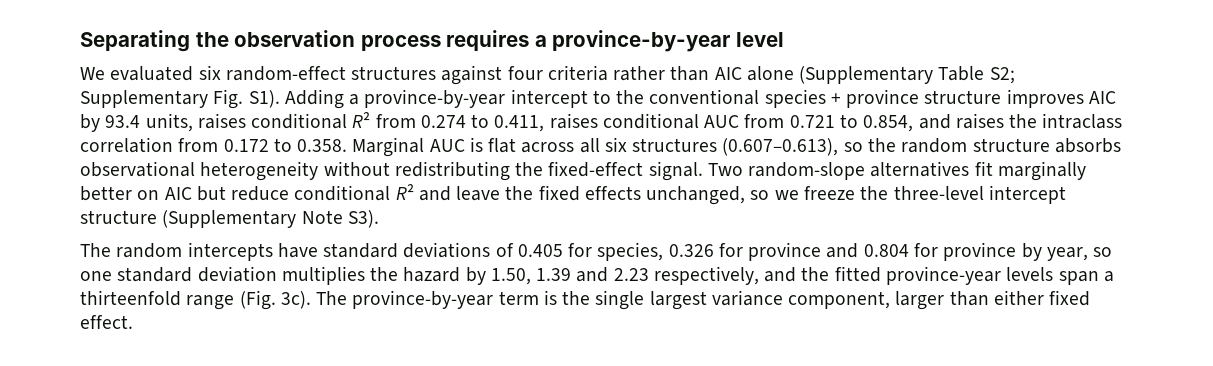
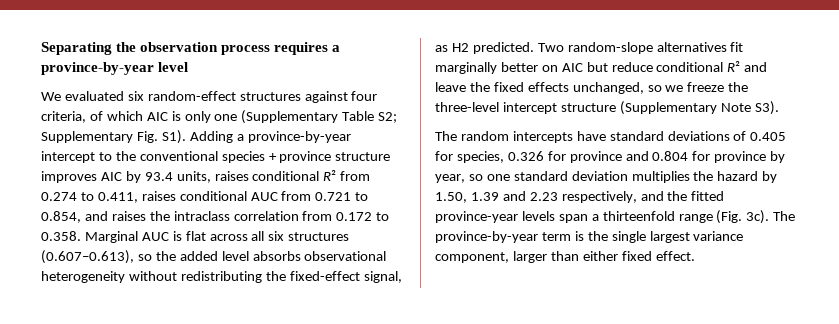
[547,65,794,81] criteria rather than AIC alone -> [41,111,238,123] criteria, of which AIC is only one
[901,138,1050,153] random structure -> [179,251,249,261] added level
[648,161,703,181] signal. -> [363,271,402,283] [435,42,534,54] signal, as H2 predicted.

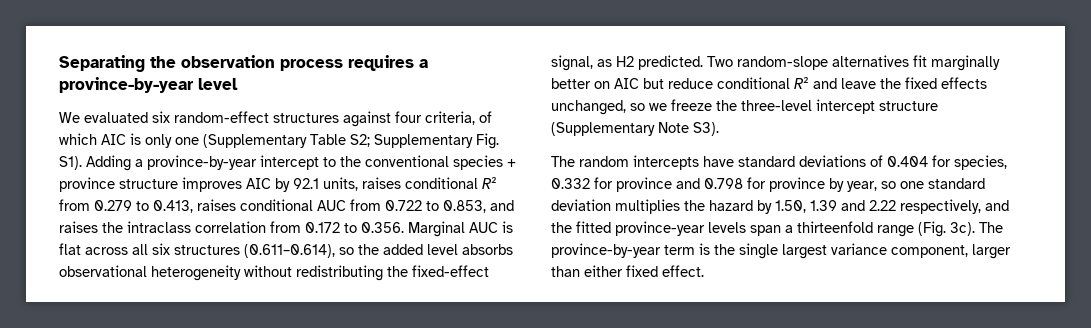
[144,172,173,181] 93.4 -> [293,178,319,189] 92.1
[41,192,138,203] 0.274 to 0.411, -> [94,200,193,213] 0.279 to 0.413,
[315,192,369,201] [41,211,81,223] 0.721 to 0.854, -> [385,200,486,213] 0.722 to 0.853,
[41,231,81,241] 0.358. -> [361,222,404,233] 0.356.
[41,250,134,264] (0.607–0.613), -> [244,244,335,258] (0.611–0.614),
[750,132,787,141] 0.405 -> [887,156,928,167] 0.404
[507,151,544,161] 0.326 -> [551,178,590,189] 0.332
[652,151,689,161] 0.804 -> [704,178,743,189] 0.798
[529,192,558,201] 2.23 -> [869,200,896,211] 2.22

